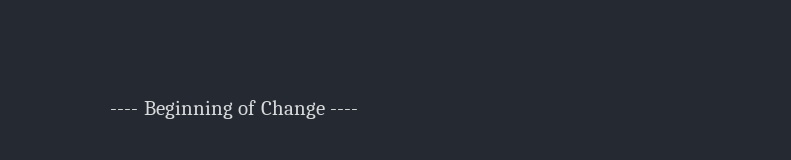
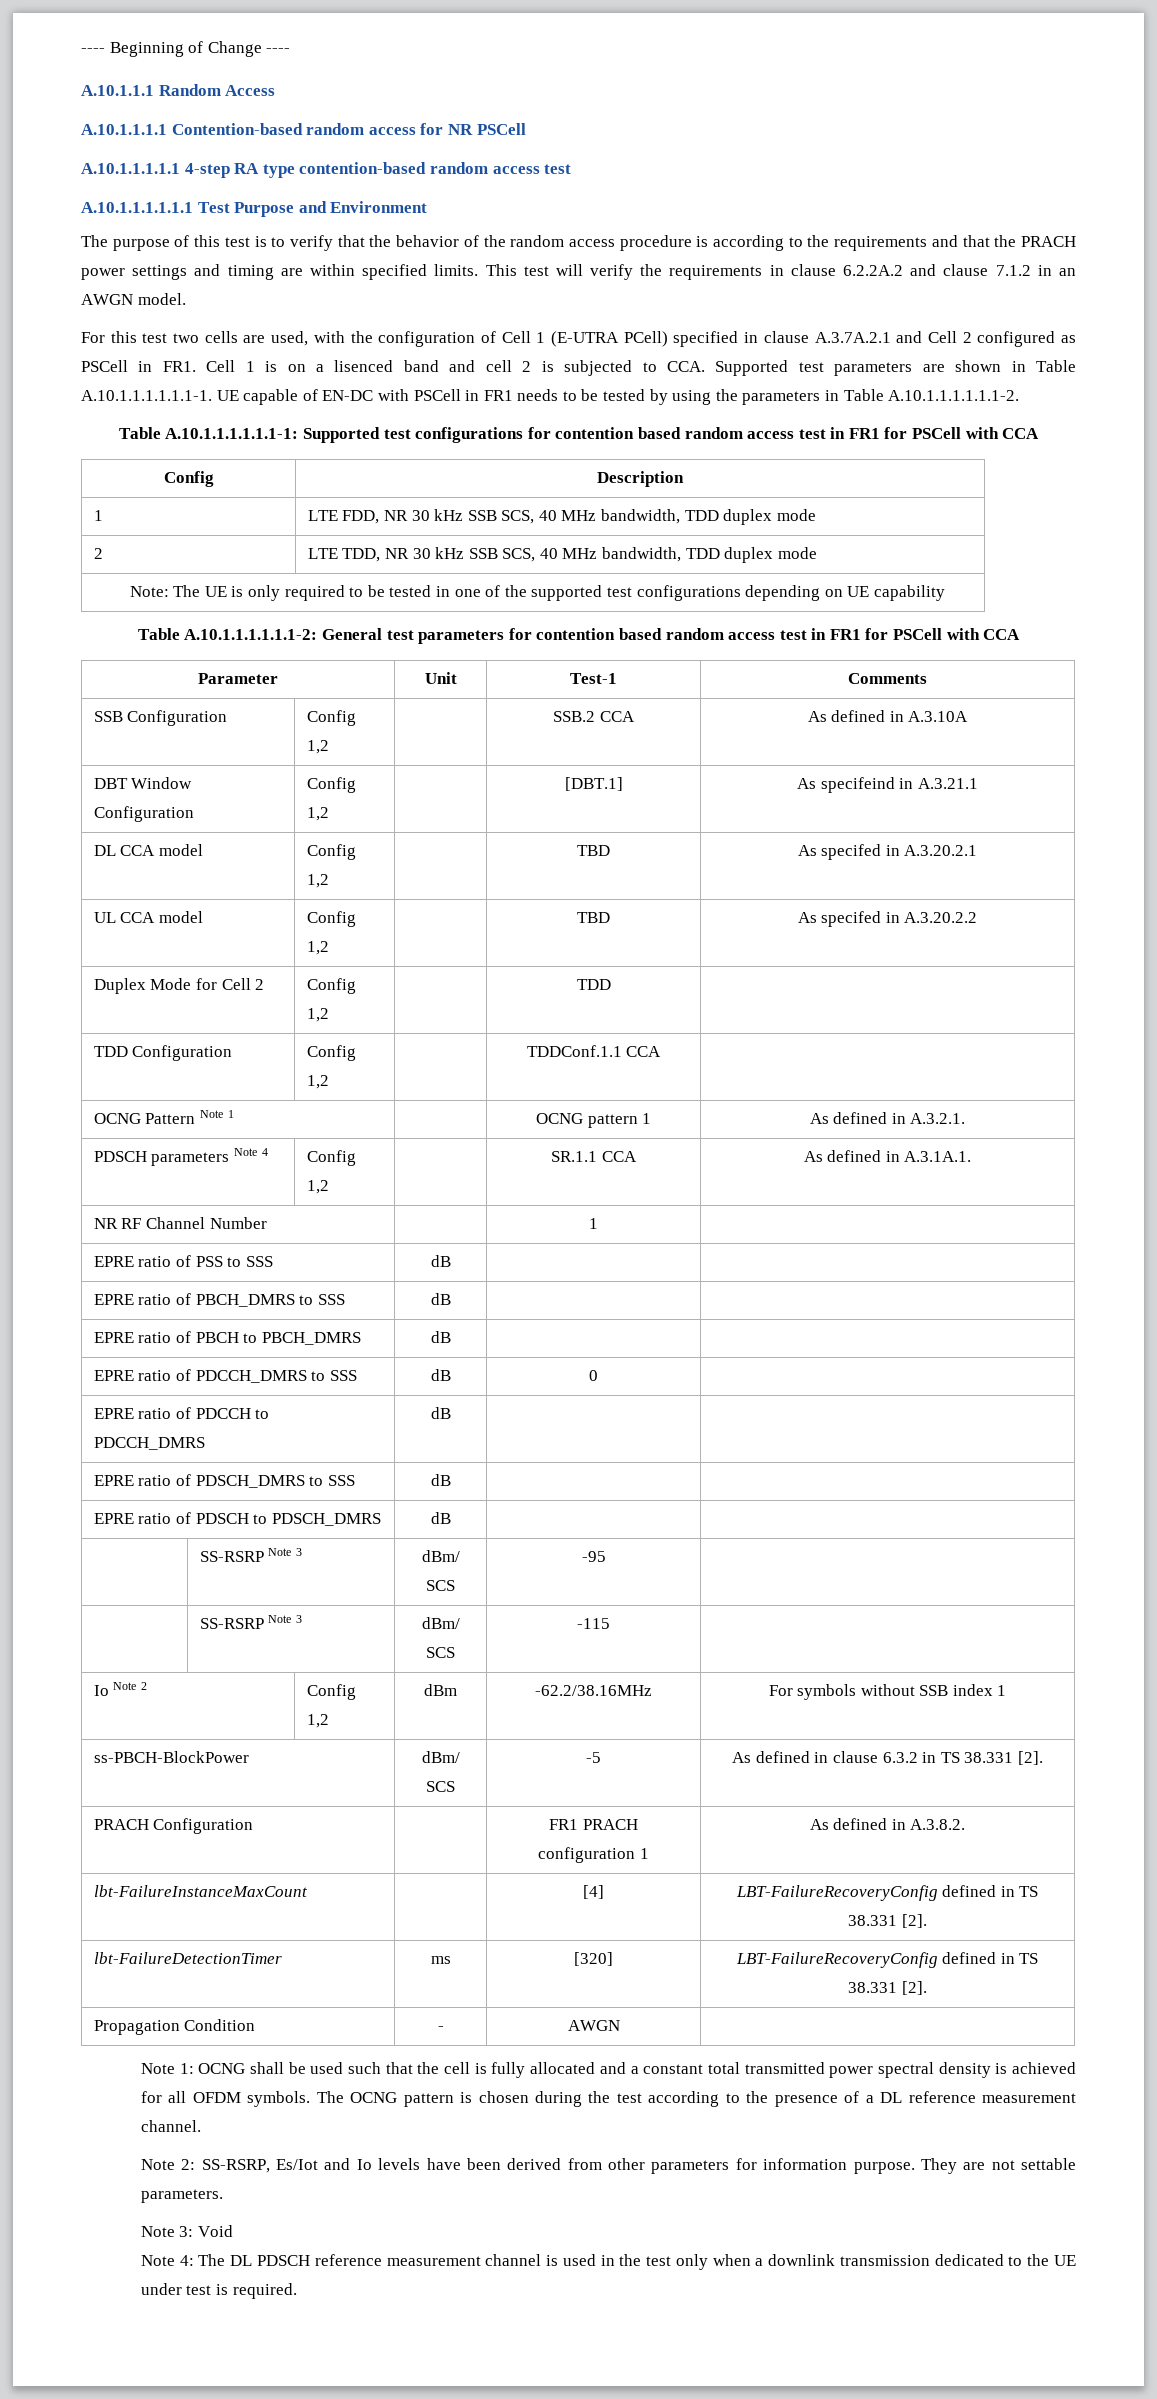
(359, 112) none -> [81,84,276,96] [81,123,526,135] [81,162,572,178] [81,201,428,217] [81,235,1077,251] [81,264,1076,280] [81,293,186,305] [81,331,1076,347] [81,360,1076,376] [81,389,1020,405] [118,427,1040,443] [163,471,214,487] [597,471,684,487] [93,510,103,521] [307,509,816,525] [93,548,103,559] [307,547,817,563] [129,585,945,601] [137,628,1021,644] [198,673,278,684] [424,672,457,684] [570,673,617,684] [848,673,927,684] [93,710,228,726] [306,710,356,726] [306,740,329,754] [553,711,635,722] [807,710,969,722] [93,777,193,789] [93,806,194,822] [306,777,356,793] [306,807,329,821] [564,777,623,791] [797,777,978,793] [93,844,203,856] [306,844,356,860] [306,874,329,888] [577,845,610,856] [797,844,978,860] [93,911,203,923] [306,911,356,927] [306,941,329,955] [577,912,610,923] [797,911,978,927] [93,978,265,994] [306,978,356,994] [306,1008,329,1022] [576,979,611,990] [93,1045,233,1061] [306,1045,356,1061] [306,1075,329,1089] [526,1045,662,1057] [93,1110,234,1124] [535,1113,652,1128] [809,1112,966,1124] [93,1148,268,1166] [306,1150,356,1166] [306,1180,329,1194] [551,1151,637,1162] [803,1150,972,1162] [93,1217,267,1229] [589,1218,598,1229] [93,1255,273,1267] [430,1255,451,1267] [93,1293,345,1307] [430,1293,451,1305] [93,1331,361,1345] [430,1331,451,1343] [93,1369,357,1383] [430,1369,451,1381] [589,1370,598,1381] [93,1407,270,1419] [93,1437,205,1450] [430,1407,451,1419] [93,1474,355,1488] [430,1474,451,1486] [93,1512,381,1526] [430,1512,451,1524] [199,1548,302,1562] [421,1550,460,1562] [426,1580,455,1591] [581,1551,606,1562] [199,1615,302,1629] [421,1617,460,1629] [426,1647,455,1658] [577,1618,610,1629] [93,1682,147,1696] [306,1684,356,1700] [306,1714,329,1728] [424,1684,457,1696] [535,1685,652,1696] [768,1684,1007,1700] [93,1751,249,1763] [421,1751,460,1763] [426,1781,455,1792] [586,1752,601,1763] [732,1751,1043,1765] [93,1818,254,1834] [549,1819,638,1830] [538,1847,649,1863] [809,1818,966,1830] [93,1885,308,1897] [583,1885,604,1899] [735,1885,1039,1901] [848,1914,927,1928] [93,1952,282,1964] [430,1956,451,1964] [574,1952,613,1966] [735,1952,1039,1968] [848,1981,927,1995] [93,2019,256,2035] [437,2026,444,2031] [567,2020,620,2031] [140,2062,1077,2078] [140,2091,1076,2107] [140,2120,201,2132] [140,2158,1076,2174] [140,2189,223,2203] [140,2225,234,2237] [140,2254,1076,2270] [140,2283,297,2299] // A.10.1.1.1 Random Access // A.10.1.1.1.1 Contention-based random access for NR PSCell // A.10.1.1.1.1.1 4-step RA type contention-based random access test // A.10.1.1.1.1.1.1 Test Purpose and Environment // The purpose of this test is to verify that the behavior of the random access procedure is according to the requirements and that the PRACH power settings and timing are within specified limits. This test will verify the requirements in clause 6.2.2A.2 and clause 7.1.2 in an AWGN model. // For this test two cells are used, with the configuration of Cell 1 (E-UTRA PCell) specified in clause A.3.7A.2.1 and Cell 2 configured as PSCell in FR1. Cell 1 is on a lisenced band and cell 2 is subjected to CCA. Supported test parameters are shown in Table A.10.1.1.1.1.1.1-1. UE capable of EN-DC with PSCell in FR1 needs to be tested by using the parameters in Table A.10.1.1.1.1.1.1-2. // Table A.10.1.1.1.1.1.1-1: Supported test configurations for contention based random access test in FR1 for PSCell with CCA // Config | Description // 1 | LTE FDD, NR 30 kHz SSB SCS, 40 MHz bandwidth, TDD duplex mode // 2 | LTE TDD, NR 30 kHz SSB SCS, 40 MHz bandwidth, TDD duplex mode // Note: The UE is only required to be tested in one of the supported test configurations depending on UE capability // Table A.10.1.1.1.1.1.1-2: General test parameters for contention based random access test in FR1 for PSCell with CCA // Parameter | Unit | Test-1 | Comments // SSB Configuration | Config 1,2 | | SSB.2 CCA | As defined in A.3.10A // DBT Window Configuration | Config 1,2 | | [DBT.1] | As specifeind in A.3.21.1 // DL CCA model | Config 1,2 | | TBD | As specifed in A.3.20.2.1 // UL CCA model | Config 1,2 | | TBD | As specifed in A.3.20.2.2 // Duplex Mode for Cell 2 | Config 1,2 | | TDD | // TDD Configuration | Config 1,2 | | TDDConf.1.1 CCA | // OCNG Pattern Note 1 | | OCNG pattern 1 | As defined in A.3.2.1. // PDSCH parameters Note 4 | Config 1,2 | | SR.1.1 CCA | As defined in A.3.1A.1. // NR RF Channel Number | | 1 | // EPRE ratio of PSS to SSS | dB | | // EPRE ratio of PBCH_DMRS to SSS | dB | | // EPRE ratio of PBCH to PBCH_DMRS | dB | | // EPRE ratio of PDCCH_DMRS to SSS | dB | 0 | // EPRE ratio of PDCCH to PDCCH_DMRS | dB | | // EPRE ratio of PDSCH_DMRS to SSS | dB | | // EPRE ratio of PDSCH to PDSCH_DMRS | dB | | // | SS-RSRP Note 3 | dBm/ SCS | -95 | // | SS-RSRP Note 3 | dBm/ SCS | -115 | // Io Note 2 | Config 1,2 | dBm | -62.2/38.16MHz | For symbols without SSB index 1 // ss-PBCH-BlockPower | dBm/ SCS | -5 | As defined in clause 6.3.2 in TS 38.331 [2]. // PRACH Configuration | | FR1 PRACH configuration 1 | As defined in A.3.8.2. // lbt-FailureInstanceMaxCount | | [4] | LBT-FailureRecoveryConfig defined in TS 38.331 [2]. // lbt-FailureDetectionTimer | ms | [320] | LBT-FailureRecoveryConfig defined in TS 38.331 [2]. // Propagation Condition | - | AWGN | // Note 1: OCNG shall be used such that the cell is fully allocated and a constant total transmitted power spectral density is achieved for all OFDM symbols. The OCNG pattern is chosen during the test according to the presence of a DL reference measurement channel. // Note 2: SS-RSRP, Es/Iot and Io levels have been derived from other parameters for information purpose. They are not settable parameters. // Note 3: Void // Note 4: The DL PDSCH reference measurement channel is used in the test only when a downlink transmission dedicated to the UE under test is required.

